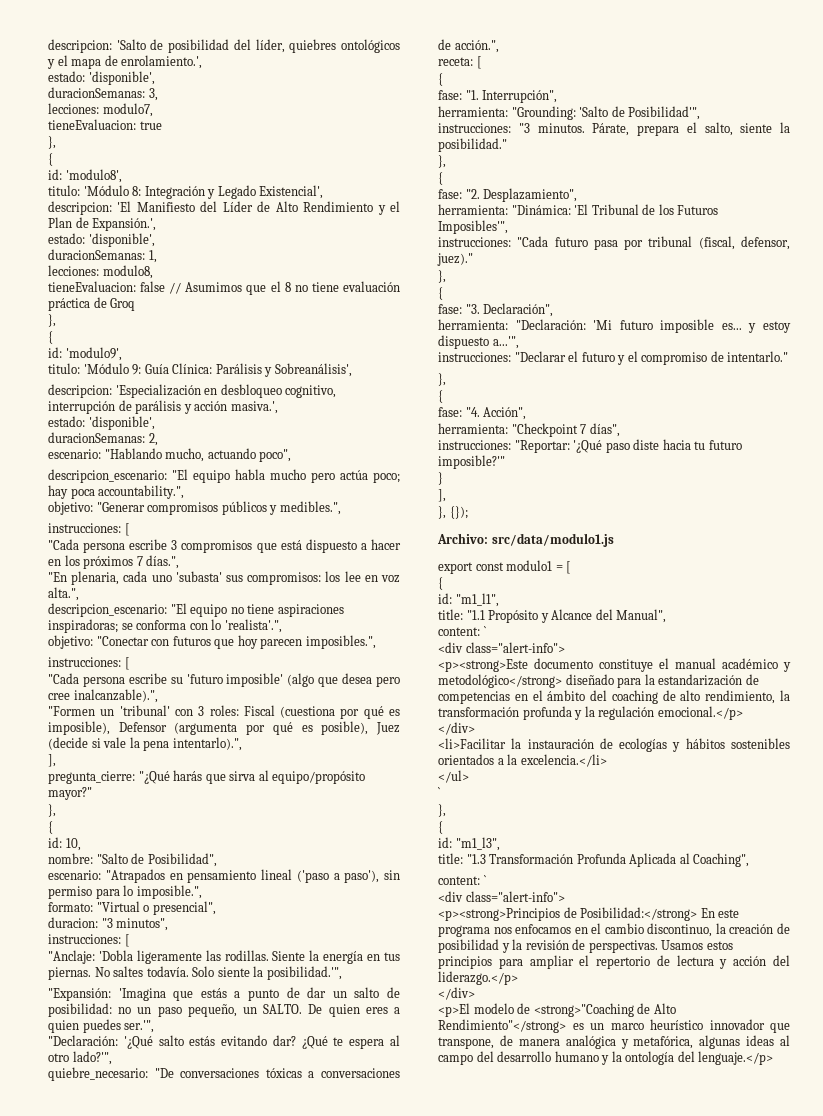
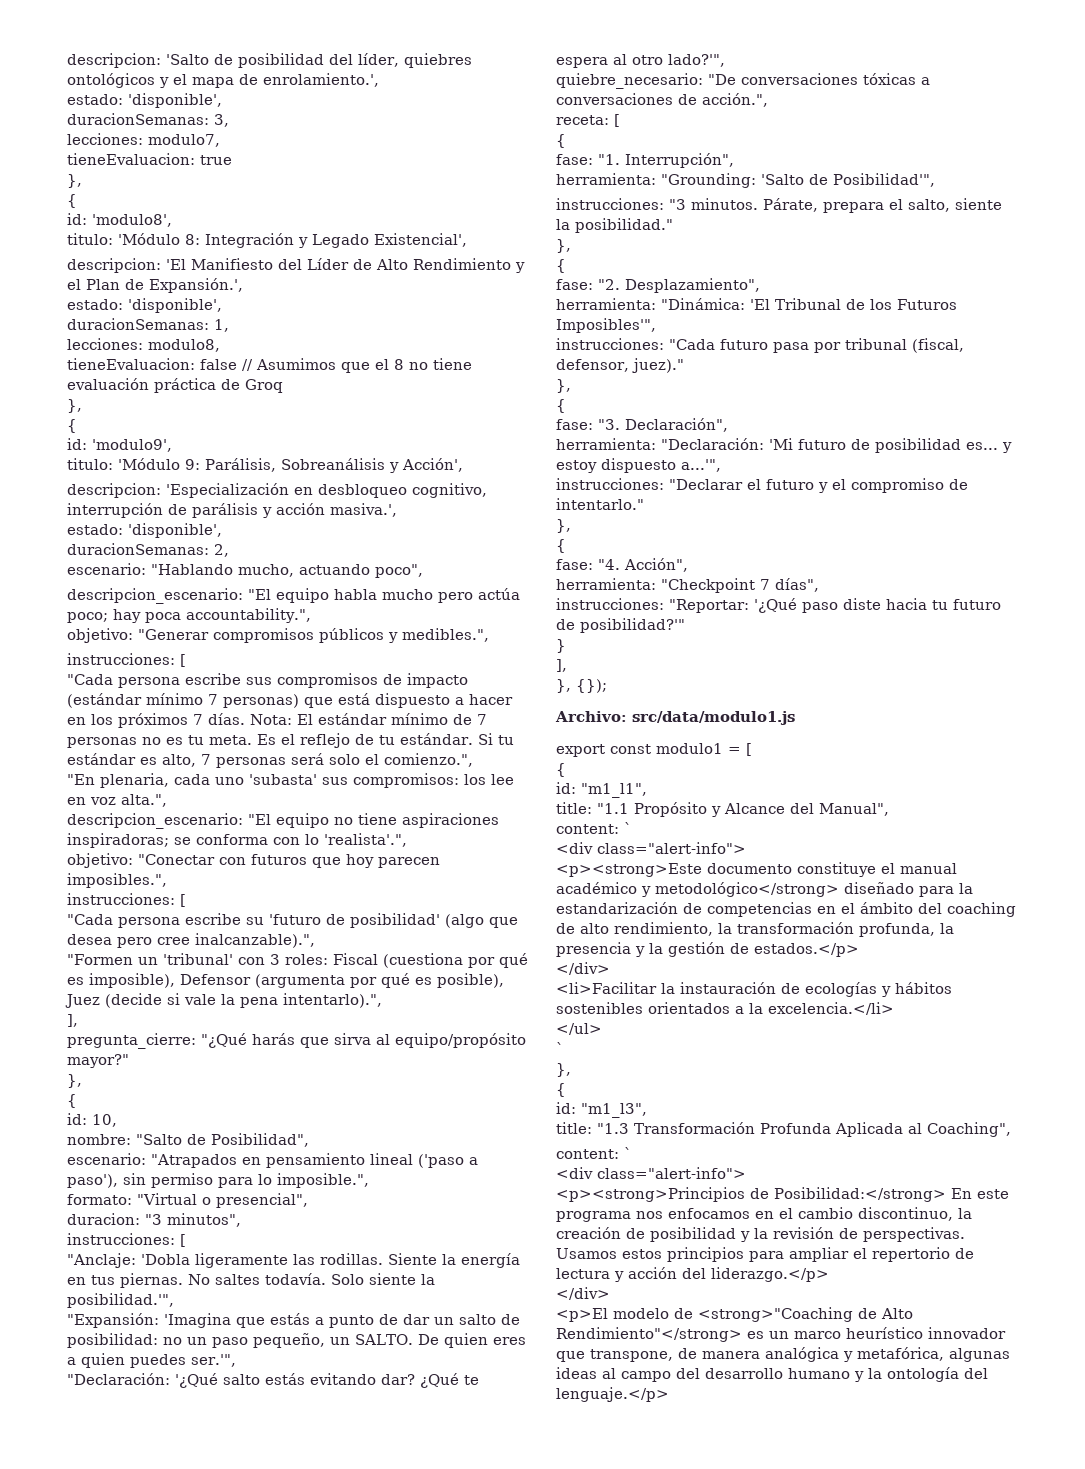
[144,363,352,377] Guía Clínica: Parálisis y Sobreanálisis', -> [205,458,463,473] Parálisis, Sobreanálisis y Acción',
[171,540,253,553] 3 compromisos -> [246,673,468,688] [67,693,299,708] sus compromisos de impacto (estándar mínimo 7 personas)
[146,555,180,569] días.", -> [208,713,487,725] [67,733,514,748] [67,753,473,768] días. Nota: El estándar mínimo de 7 personas no es tu meta. Es el reflejo de tu estándar. Si tu estándar es alto, 7 personas será solo el comienzo.",
[226,673,284,687] imposible' -> [326,913,440,928] de posibilidad'
[660,319,715,333] imposible -> [851,438,961,453] de posibilidad
[438,455,505,469] imposible?'" -> [556,618,685,633] de posibilidad?'"
[522,706,743,720] profunda y la regulación emocional.</p> -> [859,923,954,937] [556,942,859,957] profunda, la presencia y la gestión de estados.</p>

